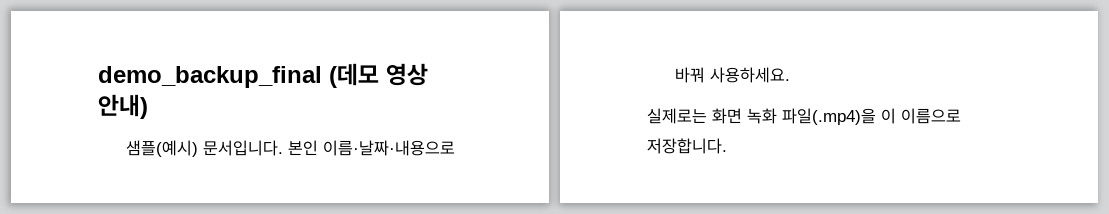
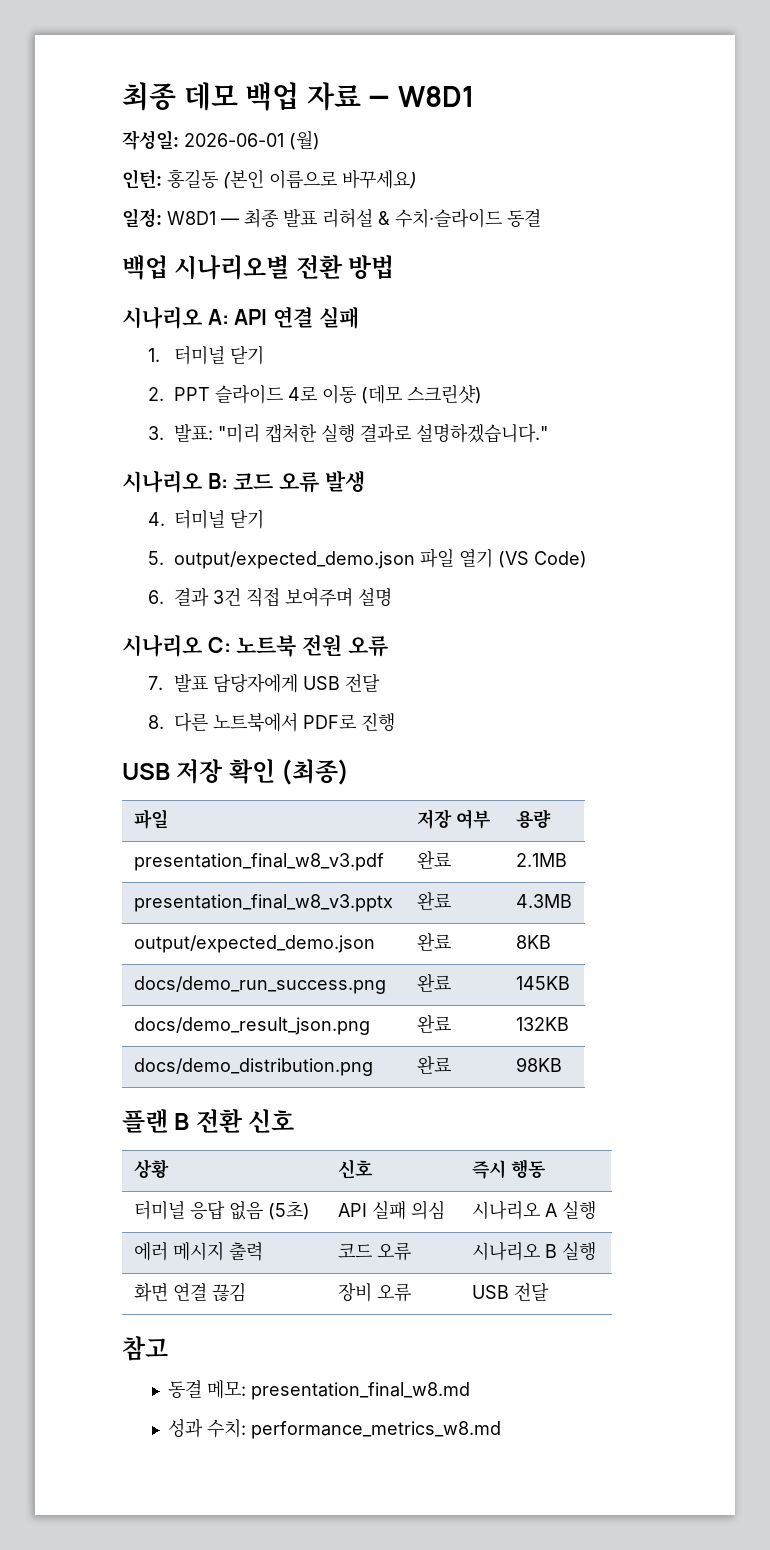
[98,63,428,88] [98,94,148,119] [125,140,455,157] [674,67,790,83] [647,108,961,125] [647,138,727,154] demo_backup_final (데모 영상 안내) // 샘플(예시) 문서입니다. 본인 이름·날짜·내용으로 바꿔 사용하세요. // 실제로는 화면 녹화 파일(.mp4)을 이 이름으로 저장합니다. -> [122,82,474,111] [122,130,320,150] [122,169,417,189] [122,208,541,228] [122,255,395,280] [122,306,359,329] [148,345,265,365] [148,385,483,404] [148,423,549,443] [122,470,365,493] [148,509,265,529] [148,548,588,569] [148,587,393,607] [122,634,388,657] [148,673,381,693] [148,712,396,732] [122,759,350,785] [133,809,168,829] [416,809,491,829] [515,809,551,828] [133,853,384,871] [416,851,451,869] [515,853,567,867] [133,894,393,912] [416,892,451,910] [515,894,572,908] [133,935,375,953] [416,933,451,951] [515,935,551,949] [133,976,386,994] [416,974,451,992] [515,976,570,990] [133,1017,370,1035] [416,1015,451,1033] [515,1017,569,1031] [133,1058,373,1076] [416,1056,451,1074] [515,1057,562,1072] [122,1109,295,1133] [133,1159,169,1178] [337,1159,373,1179] [471,1159,546,1179] [133,1200,310,1220] [337,1200,445,1220] [471,1201,596,1220] [133,1241,263,1261] [337,1242,411,1261] [471,1242,596,1261] [133,1283,246,1302] [337,1283,411,1302] [471,1283,549,1301] [122,1336,168,1361] [167,1380,470,1400] [167,1419,501,1439] 최종 데모 백업 자료 — W8D1 // 작성일: 2026-06-01 (월) // 인턴: 홍길동 (본인 이름으로 바꾸세요) // 일정: W8D1 — 최종 발표 리허설 & 수치·슬라이드 동결 // 백업 시나리오별 전환 방법 // 시나리오 A: API 연결 실패 // 1. 터미널 닫기 // 2. PPT 슬라이드 4로 이동 (데모 스크린샷) // 3. 발표: "미리 캡처한 실행 결과로 설명하겠습니다." // 시나리오 B: 코드 오류 발생 // 4. 터미널 닫기 // 5. output/expected_demo.json 파일 열기 (VS Code) // 6. 결과 3건 직접 보여주며 설명 // 시나리오 C: 노트북 전원 오류 // 7. 발표 담당자에게 USB 전달 // 8. 다른 노트북에서 PDF로 진행 // USB 저장 확인 (최종) // 파일 | 저장 여부 | 용량 // presentation_final_w8_v3.pdf | 완료 | 2.1MB // presentation_final_w8_v3.pptx | 완료 | 4.3MB // output/expected_demo.json | 완료 | 8KB // docs/demo_run_success.png | 완료 | 145KB // docs/demo_result_json.png | 완료 | 132KB // docs/demo_distribution.png | 완료 | 98KB // 플랜 B 전환 신호 // 상황 | 신호 | 즉시 행동 // 터미널 응답 없음 (5초) | API 실패 의심 | 시나리오 A 실행 // 에러 메시지 출력 | 코드 오류 | 시나리오 B 실행 // 화면 연결 끊김 | 장비 오류 | USB 전달 // 참고 // 동결 메모: presentation_final_w8.md // 성과 수치: performance_metrics_w8.md

